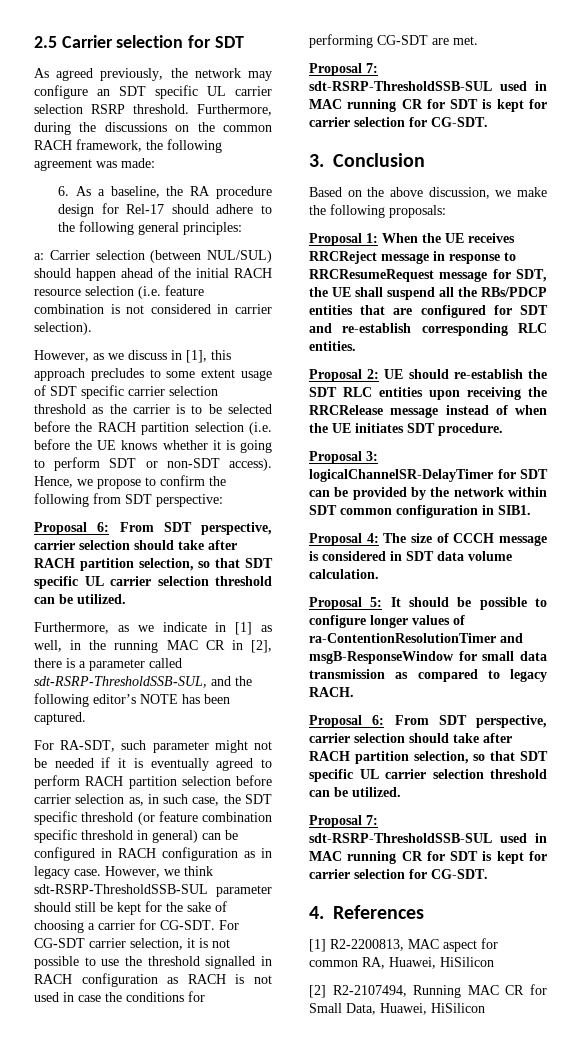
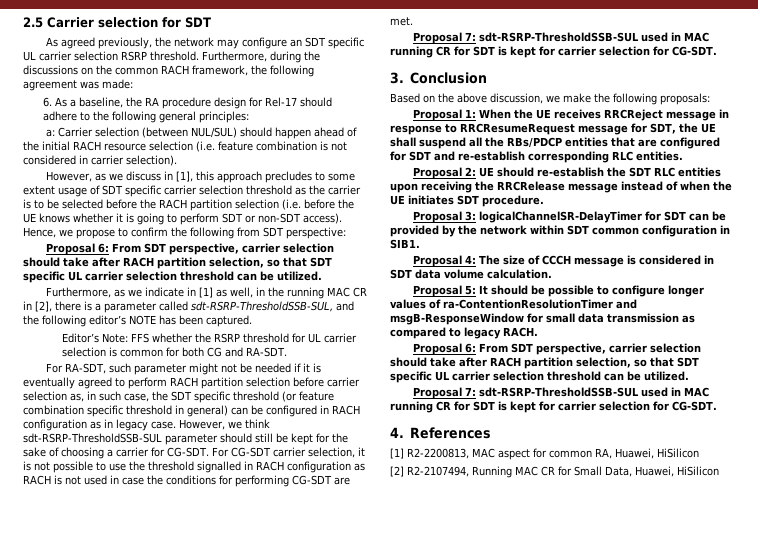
(86, 718) none -> [62,333,358,343] [62,347,288,357] // Editor’s Note: FFS whether the RSRP threshold for UL carrier selection is common for both CG and RA-SDT.

